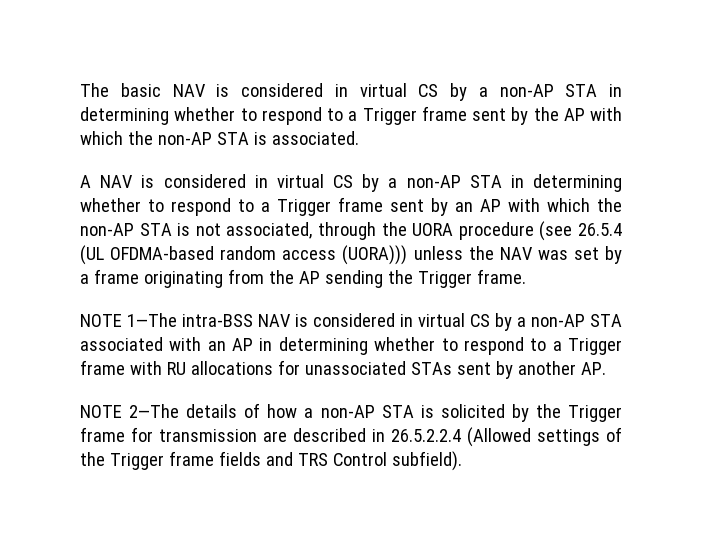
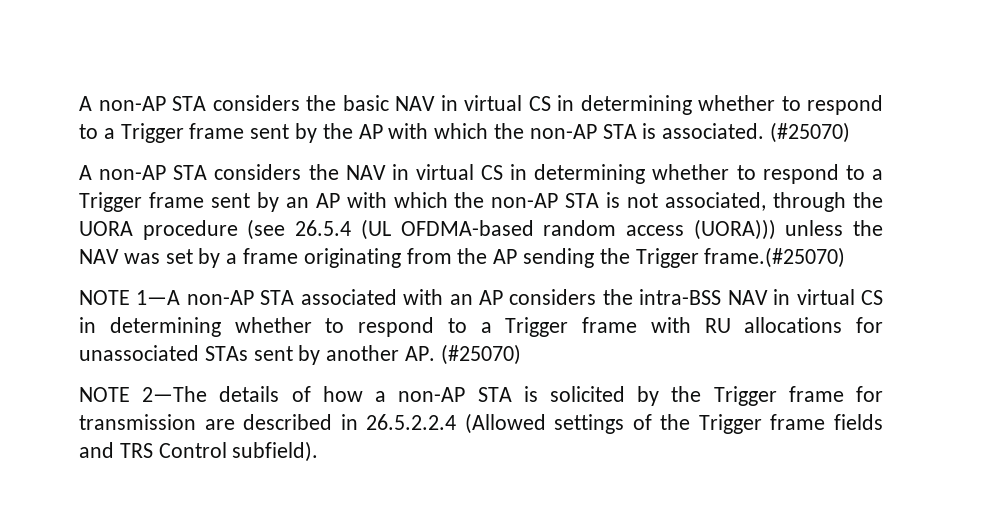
[80,83,598,101] The basic NAV is considered in virtual CS by a non-AP STA -> [79,95,551,111] A non-AP STA considers the basic NAV in virtual CS
[80,174,502,192] // A NAV is considered in virtual CS by a non-AP STA -> [770,122,851,143] [79,164,504,180] (#25070) // A non-AP STA considers the NAV in virtual CS
[476,269,526,284] [80,313,526,331] frame. // NOTE 1—The intra-BSS NAV is considered in virtual CS by a -> [704,247,846,268] [79,290,181,305] frame.(#25070) // NOTE 1—A
(254, 344) none -> [509,289,884,305] considers the intra-BSS NAV in virtual CS
(606, 368) none -> [440,344,521,365] (#25070)

